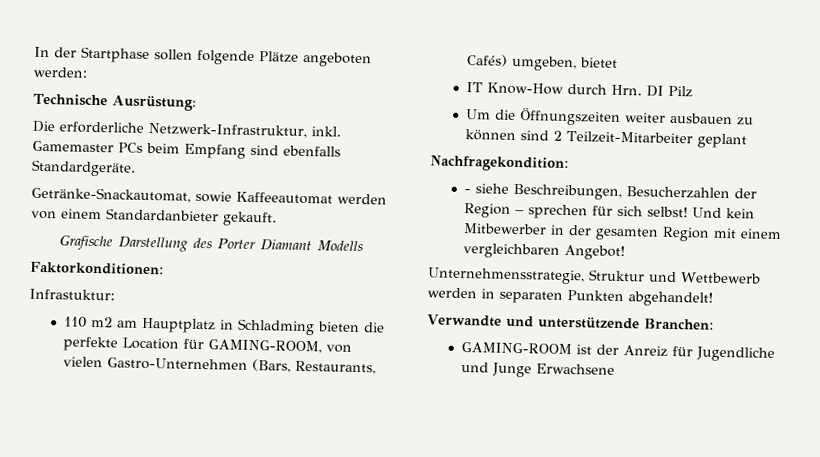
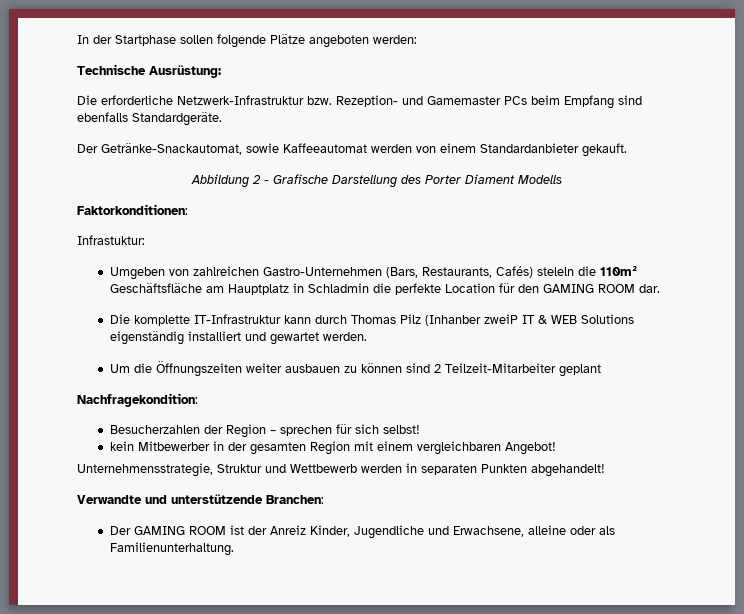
[148,123,341,139] Netzwerk-Infrastruktur, inkl. -> [177,95,423,107] Netzwerk-Infrastruktur bzw. Rezeption- und
(136, 168) none -> [77,144,98,153] Der
(277, 219) none -> [190,174,269,188] Abbildung 2 -
[259,239,312,252] Diamant -> [464,174,515,184] Diament
[64,316,114,328] 110 m2 -> [109,266,637,280] [109,283,202,293] Umgeben von zahlreichen Gastro-Unternehmen (Bars, Restaurants, Cafés) steleln die 110m² Geschäftsfläche
[237,318,361,336] Schladming bieten -> [307,283,369,293] Schladmin
[208,339,353,354] [63,356,377,375] [467,54,619,72] [466,82,694,98] GAMING-ROOM, von vielen Gastro-Unternehmen (Bars, Restaurants, Cafés) umgeben, bietet // IT Know-How durch Hrn. DI Pilz -> [517,284,660,293] [109,314,634,326] [109,331,367,345] den GAMING ROOM dar. // Die komplette IT-Infrastruktur kann durch Thomas Pilz (Inhanber zweiP IT & WEB Solutions eigenständig installiert und gewartet werden.
[464,183,623,201] - siehe Beschreibungen, -> (198, 400) none
[692,207,723,218] Und -> (420, 429) //
[461,342,573,355] GAMING-ROOM -> [109,526,226,535] Der GAMING ROOM
[672,346,694,357] für -> [309,525,350,537] Kinder,
[492,362,616,378] Junge Erwachsene -> [452,525,615,537] [109,542,234,556] Erwachsene, alleine oder als Familienunterhaltung.

